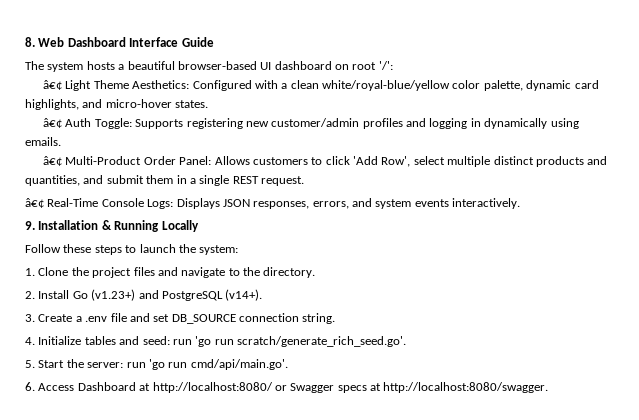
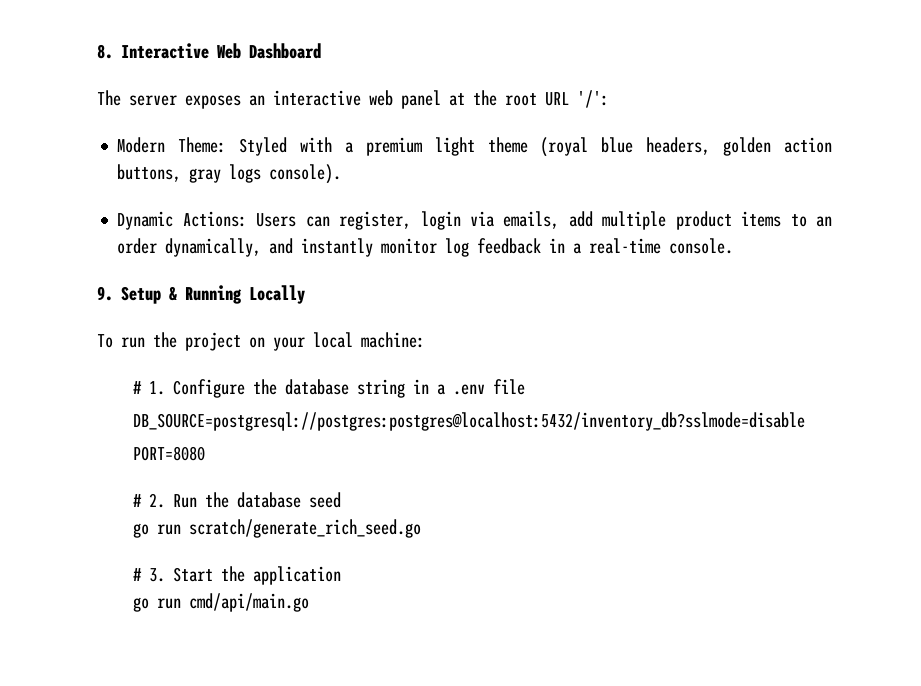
(35, 42) none -> [121,43,209,59] Interactive
[129,37,214,47] Interface Guide -> (321, 51) none
[47,61,393,72] [43,80,599,91] [25,99,209,110] [43,118,579,129] [25,137,61,146] [43,156,608,167] [25,175,304,186] [25,198,521,209] system hosts a beautiful browser-based UI dashboard on root '/': // â€¢ Light Theme Aesthetics: Configured with a clean white/royal-blue/yellow color palette, dynamic card highlights, and micro-hover states. // â€¢ Auth Toggle: Supports registering new customer/admin profiles and logging in dynamically using emails. // â€¢ Multi-Product Order Panel: Allows customers to click 'Add Row', select multiple distinct products and quantities, and submit them in a single REST request. // â€¢ Real-Time Console Logs: Displays JSON responses, errors, and system events interactively. -> [129,90,609,109] [117,137,832,157] [117,164,342,184] [117,211,832,230] [117,238,734,257] server exposes an interactive web panel at the root URL '/': // Modern Theme: Styled with a premium light theme (royal blue headers, golden action buttons, gray logs console). // Dynamic Actions: Users can register, login via emails, add multiple product items to an order dynamically, and instantly monitor log feedback in a real-time console.
[38,220,99,230] Installation -> [121,286,161,304] Setup
[25,244,239,255] [25,267,316,278] [25,289,263,301] [25,313,336,324] [25,336,406,347] [25,359,288,370] [25,382,549,393] Follow these steps to launch the system: // 1. Clone the project files and navigate to the directory. // 2. Install Go (v1.23+) and PostgreSQL (v14+). // 3. Create a .env file and set DB_SOURCE connection string. // 4. Initialize tables and seed: run 'go run scratch/generate_rich_seed.go'. // 5. Start the server: run 'go run cmd/api/main.go'. // 6. Access Dashboard at http://localhost:8080/ or Swagger specs at http://localhost:8080/swagger. -> [97,332,425,351] [132,379,525,398] [132,412,805,431] [132,446,205,461] [132,492,341,508] [132,519,421,538] [132,566,341,585] [132,593,309,612] To run the project on your local machine: // # 1. Configure the database string in a .env file // DB_SOURCE=postgresql://postgres:postgres@localhost:5432/inventory_db?sslmode=disable // PORT=8080 // # 2. Run the database seed // go run scratch/generate_rich_seed.go // # 3. Start the application // go run cmd/api/main.go

